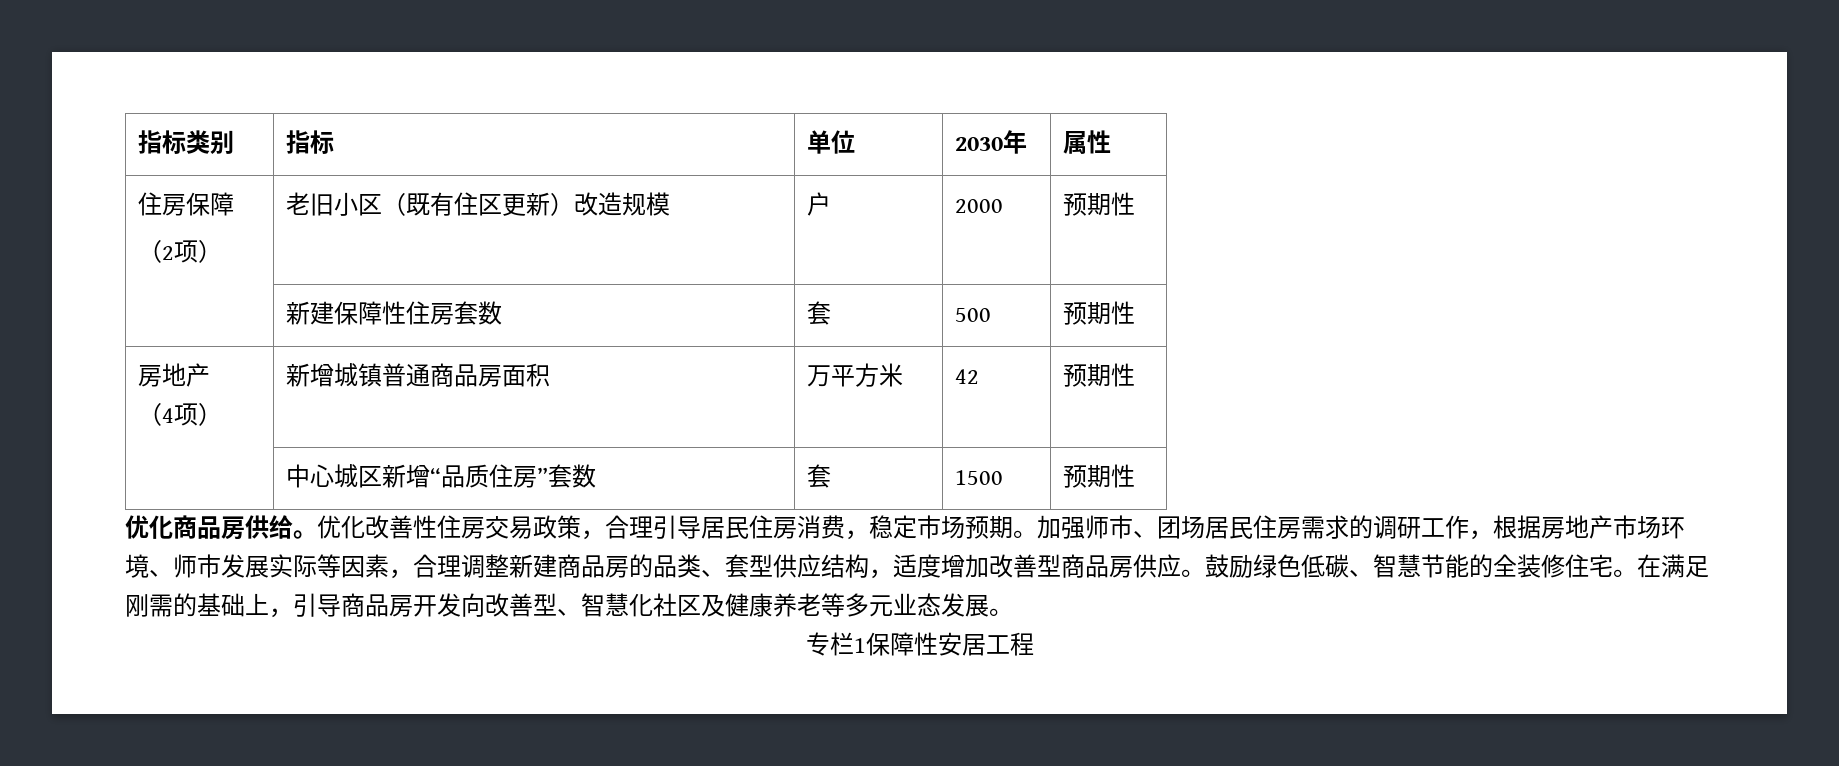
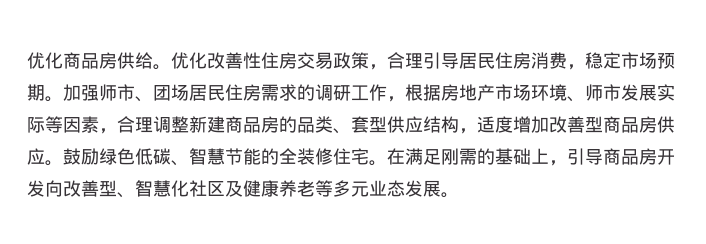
[138,130,235,154] [286,130,335,154] [807,130,856,154] [955,130,1028,154] [1063,130,1112,154] [138,192,235,216] [138,240,223,263] [286,192,671,216] [807,192,832,216] [955,199,1004,213] [1063,192,1136,216] [286,301,503,325] [807,301,832,325] [955,308,992,322] [1063,301,1136,325] [138,363,211,387] [138,403,223,426] [286,363,551,387] [807,363,904,387] [955,369,980,384] [1063,363,1136,387] [286,464,597,488] [807,464,832,488] [955,470,1004,485] [1063,464,1136,488] 指标类别 | 指标 | 单位 | 2030年 | 属性 // 住房保障 // （2项） | 老旧小区（既有住区更新）改造规模 | 户 | 2000 | 预期性 // | 新建保障性住房套数 | 套 | 500 | 预期性 // 房地产 // （4项） | 新增城镇普通商品房面积 | 万平方米 | 42 | 预期性 // | 中心城区新增“品质住房”套数 | 套 | 1500 | 预期性 // -> (27, 60) none
[805,632,1034,656] // 专栏1保障性安居工程 -> (459, 195) none

